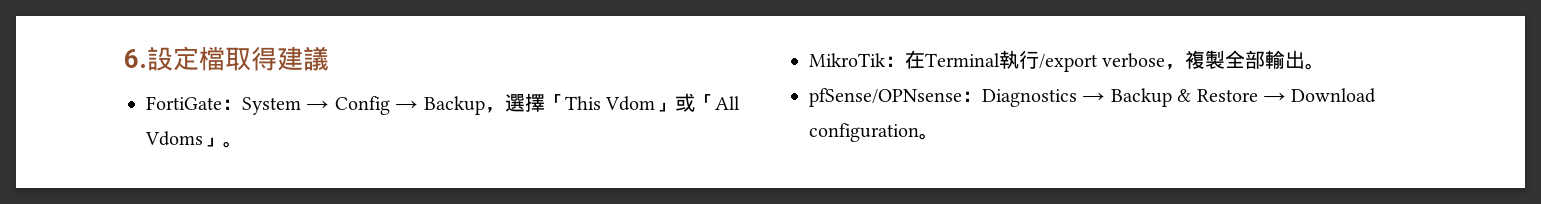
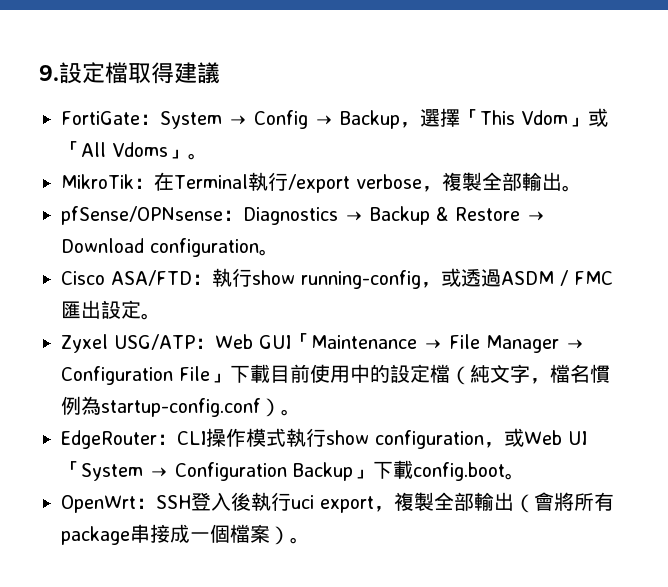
[124,49,147,68] 6. -> [39,65,59,81] 9.
(939, 136) none -> [61,268,613,289] [61,300,161,320] [61,333,585,353] [61,364,610,385] [61,396,301,417] [61,428,587,449] [61,460,525,481] [61,492,614,513] [61,524,310,545] // Cisco ASA/FTD：執行show running-config，或透過ASDM / FMC匯出設定。 // Zyxel USG/ATP：Web GUI「Maintenance → File Manager → Configuration File」下載目前使用中的設定檔（純文字，檔名慣例為startup-config.conf）。 // EdgeRouter：CLI操作模式執行show configuration，或Web UI「System → Configuration Backup」下載config.boot。 // OpenWrt：SSH登入後執行uci export，複製全部輸出（會將所有package串接成一個檔案）。

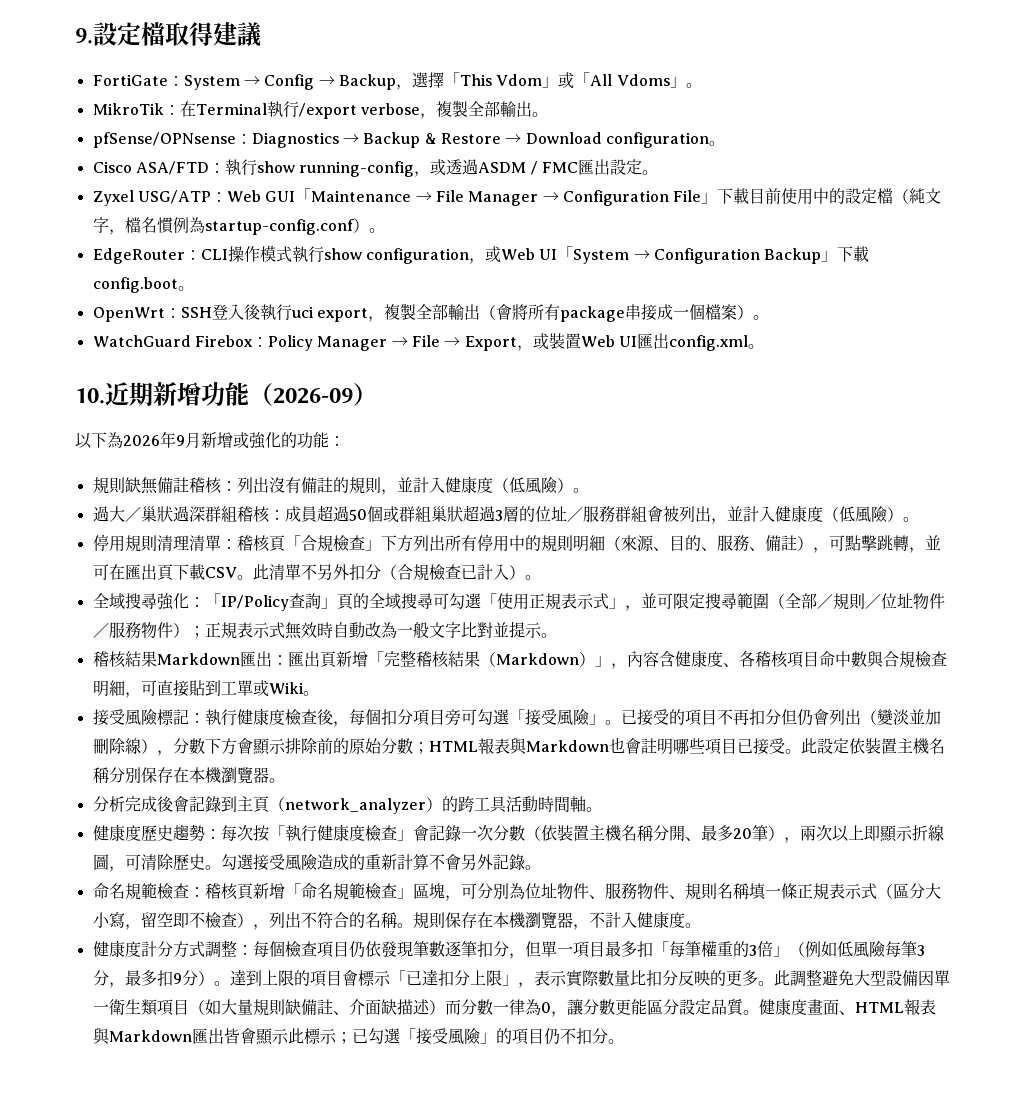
(310, 540) none -> [92,333,764,351] [75,382,377,406] [75,431,345,449] [92,476,589,495] [92,505,919,524] [92,534,941,553] [92,564,541,581] [92,593,945,611] [92,621,557,639] [92,650,947,669] [92,680,319,698] [92,708,941,727] [92,737,945,756] [92,767,285,784] [92,796,602,814] [92,824,944,843] [92,854,541,872] [92,883,941,901] [92,911,701,930] [92,940,925,959] [92,969,950,988] [92,998,936,1017] [92,1028,624,1045] // WatchGuard Firebox：Policy Manager → File → Export，或裝置Web UI匯出config.xml。 // 10.近期新增功能（2026-09） // 以下為2026年9月新增或強化的功能： // 規則缺無備註稽核：列出沒有備註的規則，並計入健康度（低風險）。 // 過大／巢狀過深群組稽核：成員超過50個或群組巢狀超過3層的位址／服務群組會被列出，並計入健康度（低風險）。 // 停用規則清理清單：稽核頁「合規檢查」下方列出所有停用中的規則明細（來源、目的、服務、備註），可點擊跳轉，並可在匯出頁下載CSV。此清單不另外扣分（合規檢查已計入）。 // 全域搜尋強化：「IP/Policy查詢」頁的全域搜尋可勾選「使用正規表示式」，並可限定搜尋範圍（全部／規則／位址物件／服務物件）；正規表示式無效時自動改為一般文字比對並提示。 // 稽核結果Markdown匯出：匯出頁新增「完整稽核結果（Markdown）」，內容含健康度、各稽核項目命中數與合規檢查明細，可直接貼到工單或Wiki。 // 接受風險標記：執行健康度檢查後，每個扣分項目旁可勾選「接受風險」。已接受的項目不再扣分但仍會列出（變淡並加刪除線），分數下方會顯示排除前的原始分數；HTML報表與Markdown也會註明哪些項目已接受。此設定依裝置主機名稱分別保存在本機瀏覽器。 // 分析完成後會記錄到主頁（network_analyzer）的跨工具活動時間軸。 // 健康度歷史趨勢：每次按「執行健康度檢查」會記錄一次分數（依裝置主機名稱分開、最多20筆），兩次以上即顯示折線圖，可清除歷史。勾選接受風險造成的重新計算不會另外記錄。 // 命名規範檢查：稽核頁新增「命名規範檢查」區塊，可分別為位址物件、服務物件、規則名稱填一條正規表示式（區分大小寫，留空即不檢查），列出不符合的名稱。規則保存在本機瀏覽器，不計入健康度。 // 健康度計分方式調整：每個檢查項目仍依發現筆數逐筆扣分，但單一項目最多扣「每筆權重的3倍」（例如低風險每筆3分，最多扣9分）。達到上限的項目會標示「已達扣分上限」，表示實際數量比扣分反映的更多。此調整避免大型設備因單一衛生類項目（如大量規則缺備註、介面缺描述）而分數一律為0，讓分數更能區分設定品質。健康度畫面、HTML報表與Markdown匯出皆會顯示此標示；已勾選「接受風險」的項目仍不扣分。

